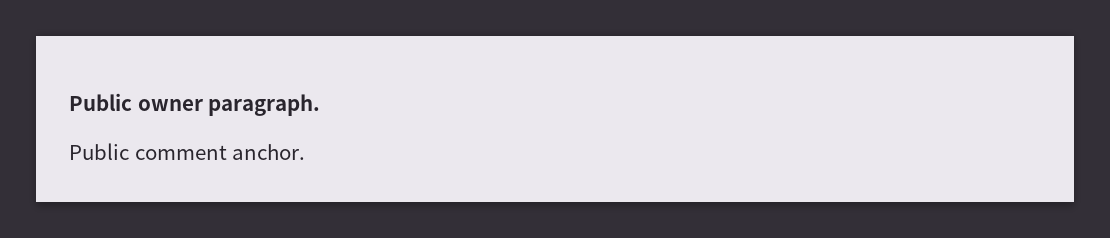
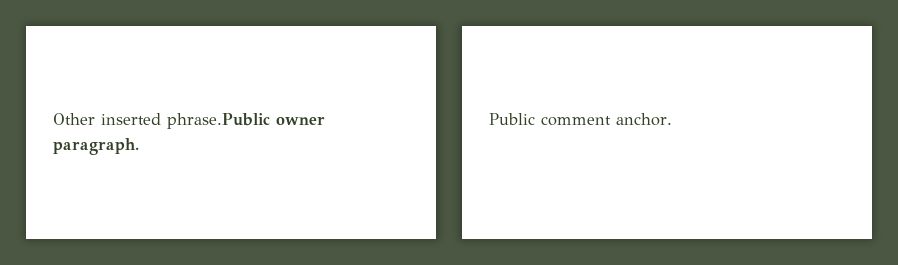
[69,93,132,111] Public -> [53,113,270,129] Other inserted phrase.Public

